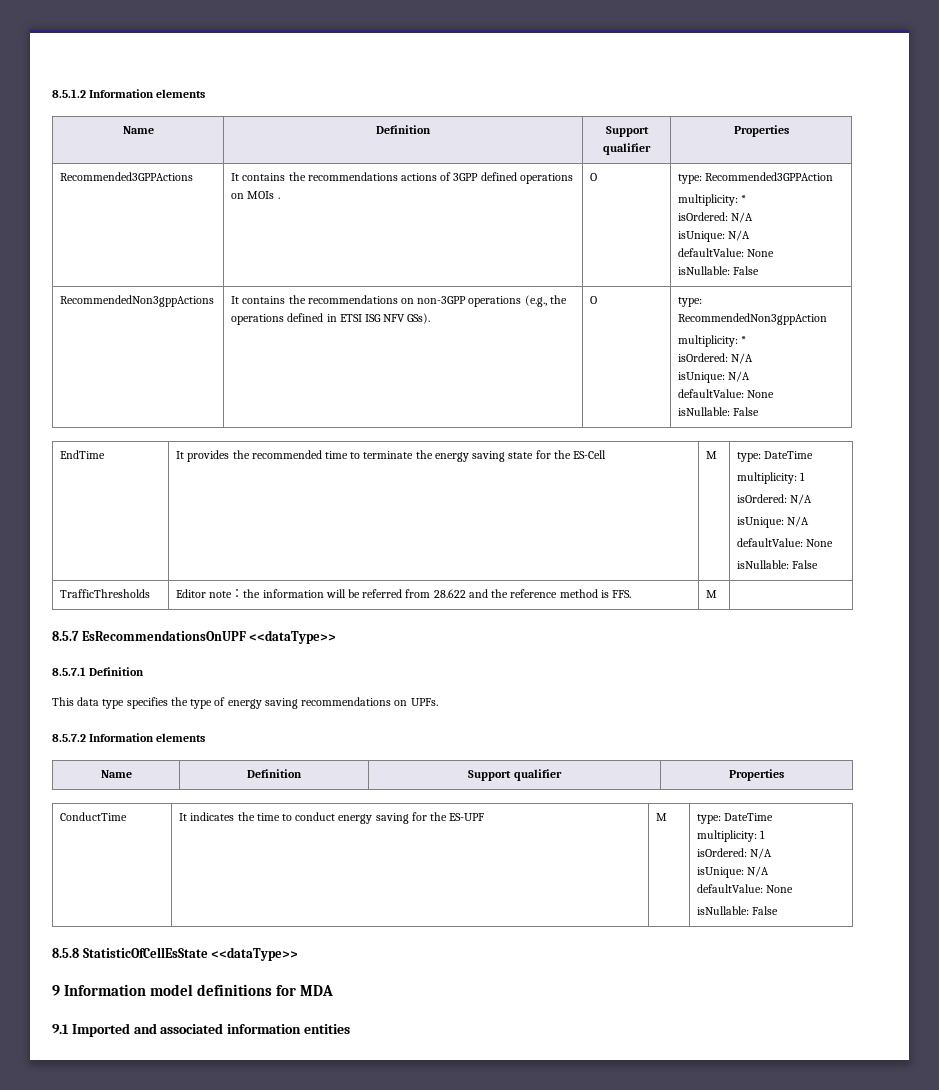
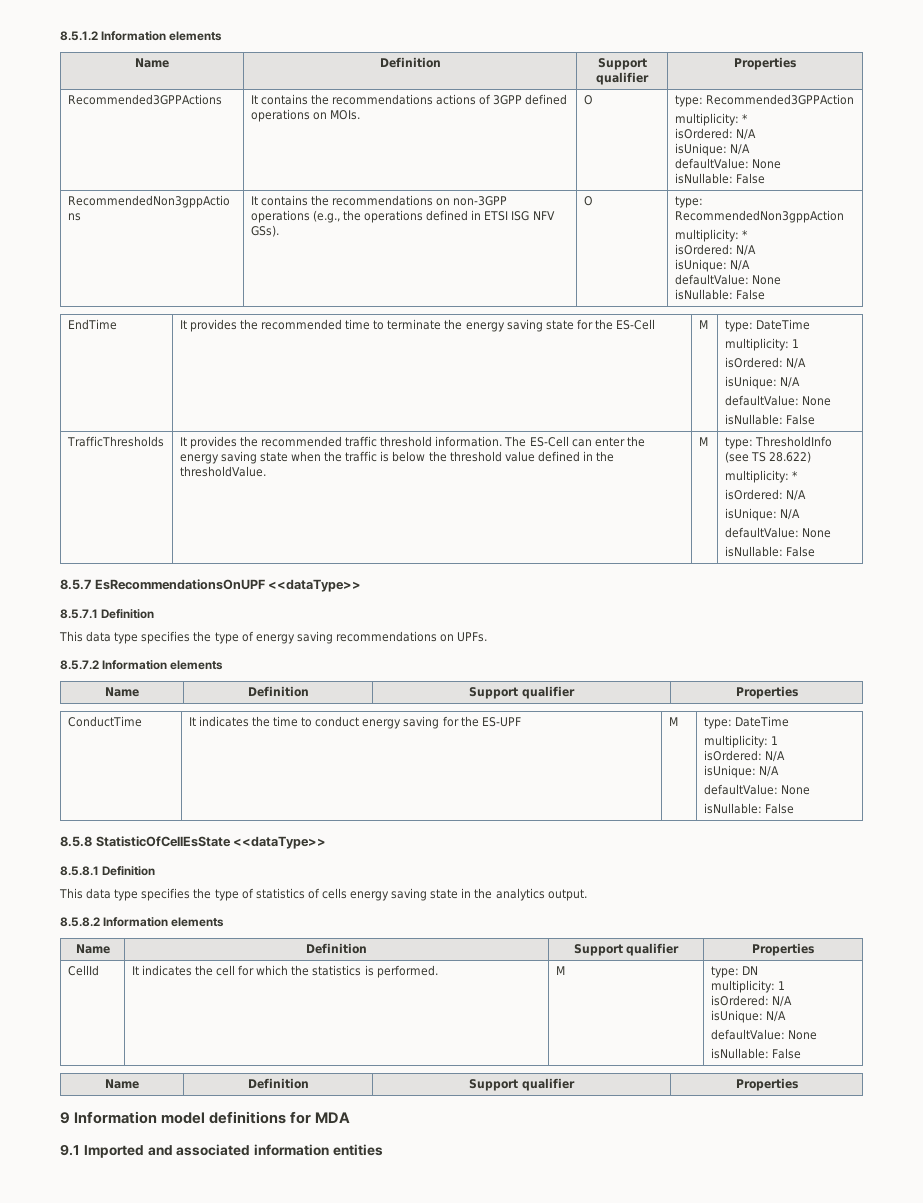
[247,191,280,199] MOIs . -> [329,110,360,120] MOIs.
[176,589,632,598] [706,590,718,598] Editor note：the information will be referred from 28.622 and the reference method is FFS. | M | -> [179,436,645,449] [179,451,615,464] [179,466,266,477] [698,437,708,446] [724,436,832,449] [724,451,811,463] [724,470,798,483] [724,489,806,501] [724,508,800,521] [724,527,831,538] [724,546,815,557] It provides the recommended traffic threshold information. The ES-Cell can enter the energy saving state when the traffic is below the threshold value defined in the thresholdValue. | M | type: ThresholdInfo (see TS 28.622) // multiplicity: * // isOrdered: N/A // isUnique: N/A // defaultValue: None // isNullable: False
(299, 954) none -> [60,866,156,876] [59,888,587,901] [60,917,225,927] [75,944,110,954] [306,943,367,954] [573,943,680,956] [752,943,814,956] [67,965,99,976] [131,965,438,978] [555,966,565,975] [710,966,758,978] [710,980,785,993] [710,995,792,1007] [710,1010,786,1023] [710,1029,817,1040] [710,1048,801,1059] [105,1079,139,1089] [247,1078,309,1089] [469,1078,575,1091] [735,1078,798,1091] // 8.5.8.1 Definition // This data type specifies the type of statistics of cells energy saving state in the analytics output. // 8.5.8.2 Information elements // Name | Definition | Support qualifier | Properties // CellId | It indicates the cell for which the statistics is performed. | M | type: DN // multiplicity: 1 // isOrdered: N/A // isUnique: N/A // defaultValue: None // isNullable: False // Name | Definition | Support qualifier | Properties

